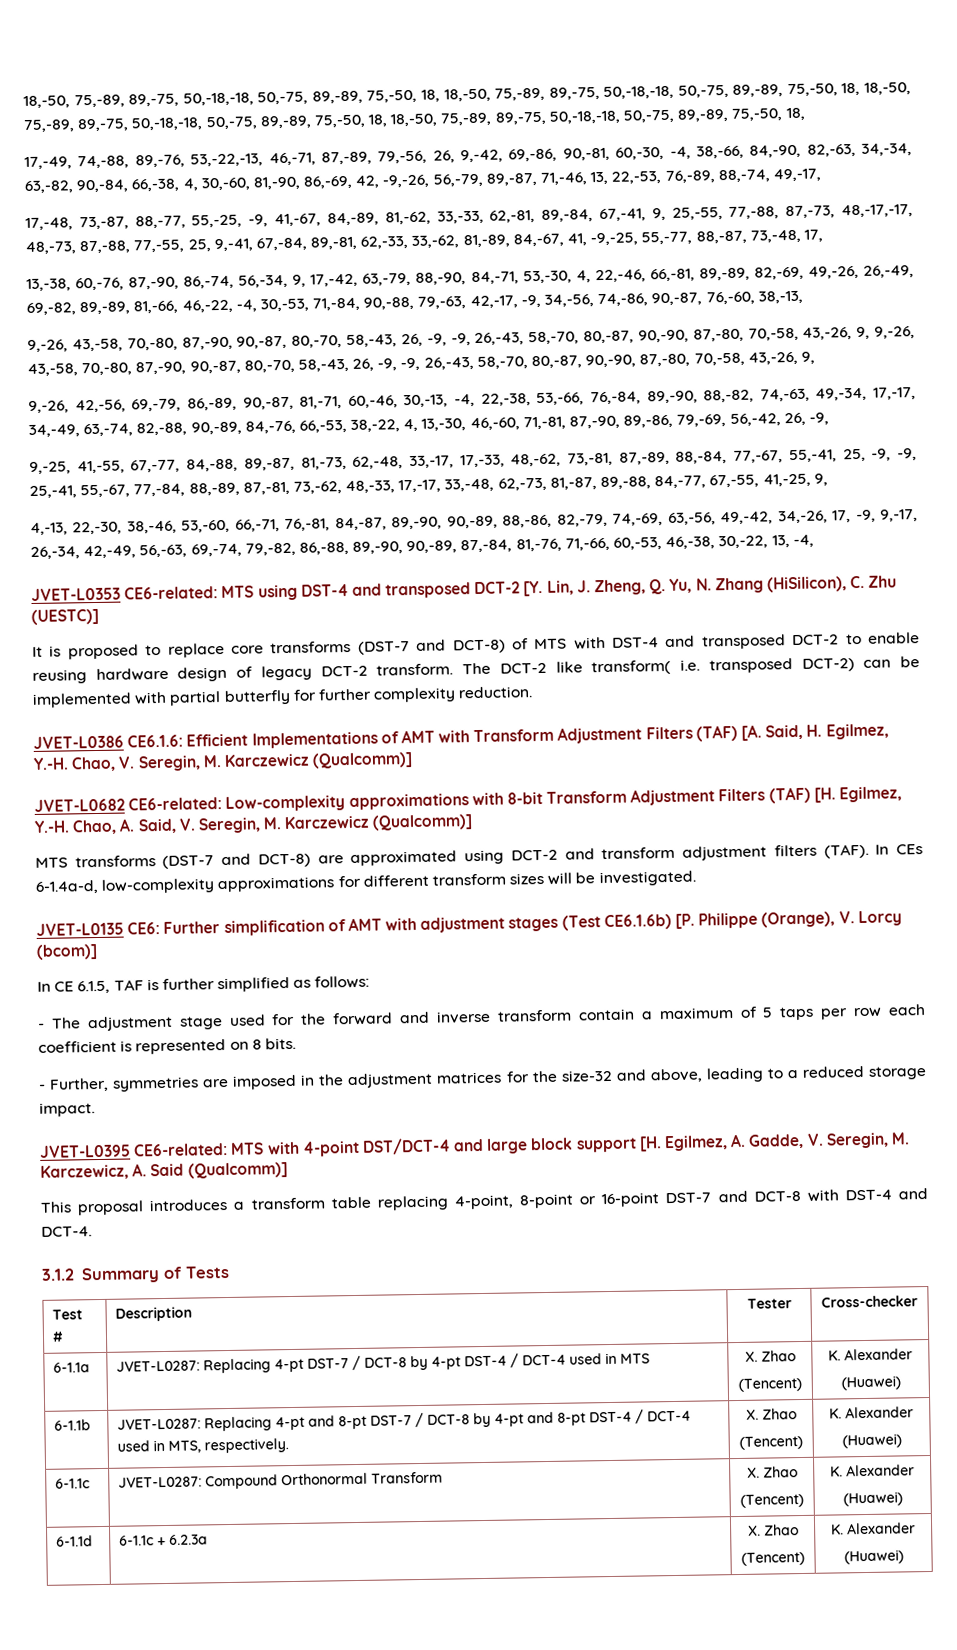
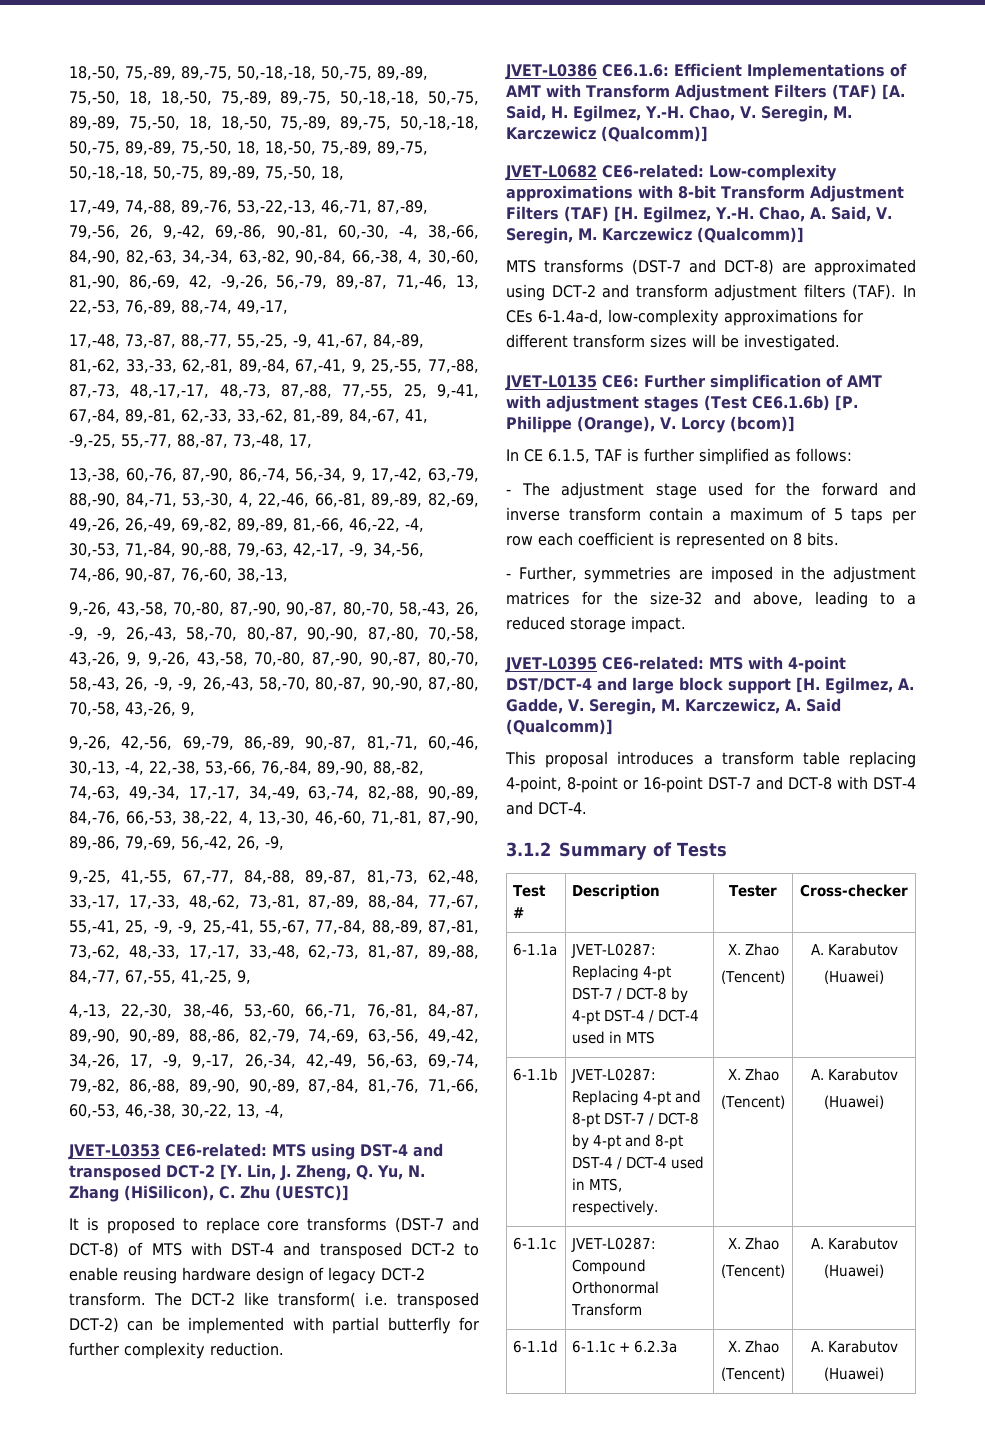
[828,1348,913,1361] K. Alexander -> [810,943,898,956] A. Karabutov
[829,1406,914,1419] K. Alexander -> [810,1068,898,1081] A. Karabutov
[830,1464,915,1477] K. Alexander -> [810,1237,898,1250] A. Karabutov
[831,1522,916,1535] K. Alexander -> [810,1340,898,1353] A. Karabutov

